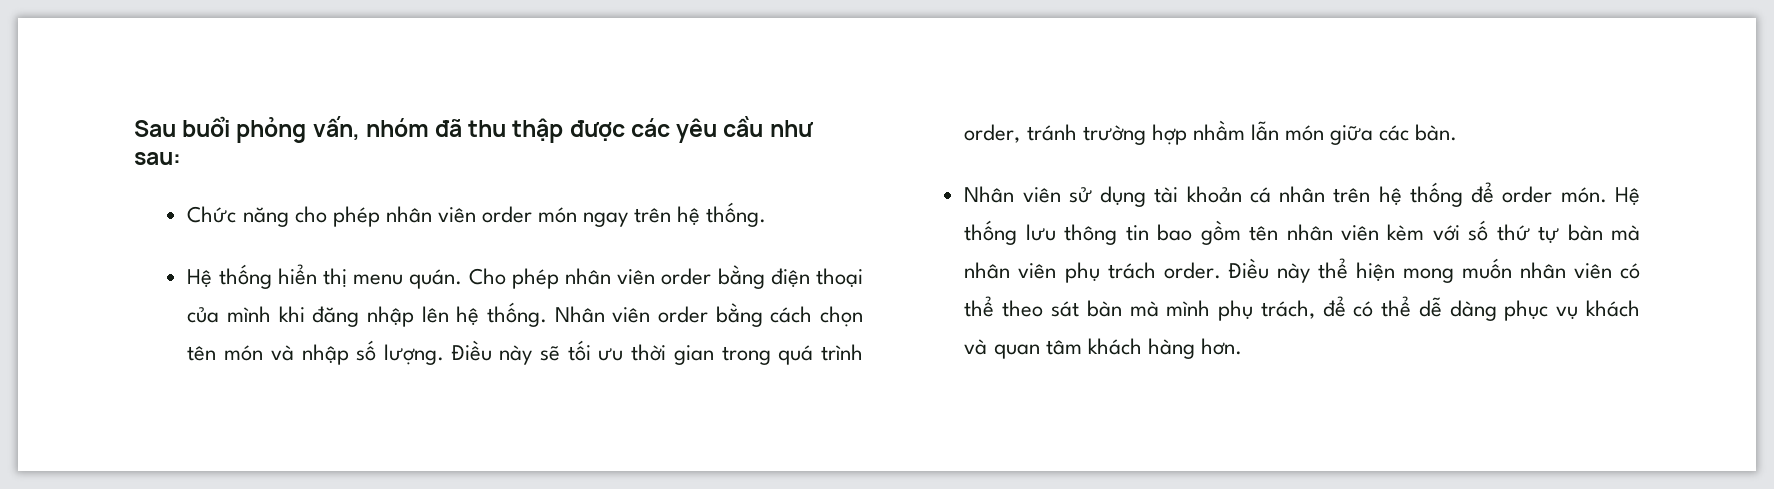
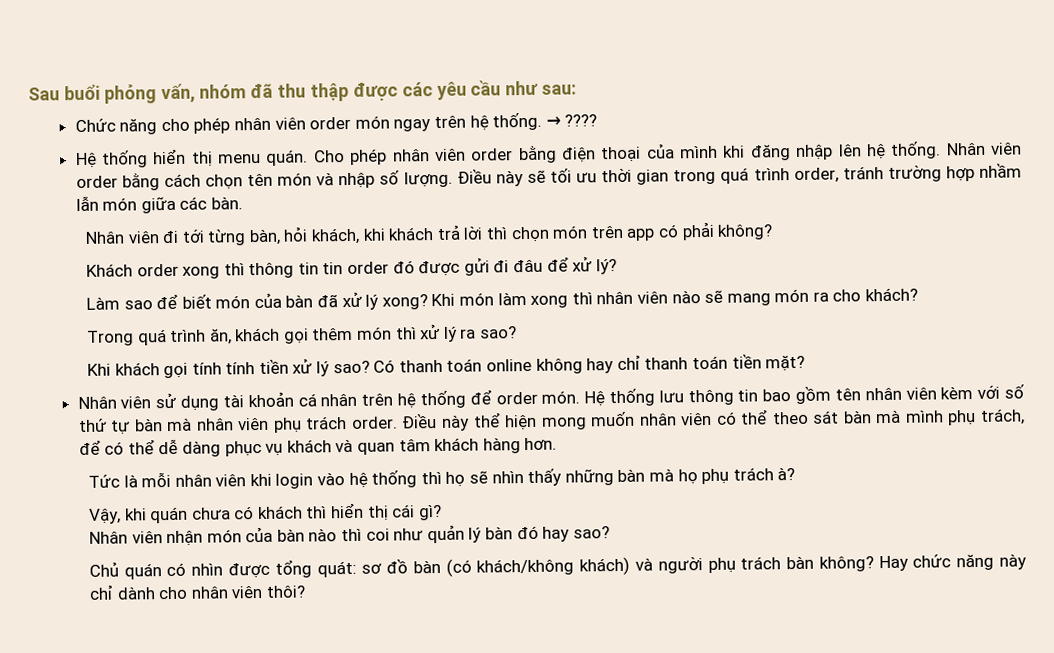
(767, 214) none -> [545,114,598,127] → ????
(1458, 132) none -> [84,221,774,246] [85,256,617,279] [85,287,919,310] [86,323,517,346] [86,354,806,379] // Nhân viên đi tới từng bàn, hỏi khách, khi khách trả lời thì chọn món trên app có phải không? // Khách order xong thì thông tin tin order đó được gửi đi đâu để xử lý? // Làm sao để biết món của bàn đã xử lý xong? Khi món làm xong thì nhân viên nào sẽ mang món ra cho khách? // Trong quá trình ăn, khách gọi thêm món thì xử lý ra sao? // Khi khách gọi tính tính tiền xử lý sao? Có thanh toán online không hay chỉ thanh toán tiền mặt?
(1242, 346) none -> [87,467,796,489] [88,502,442,524] [88,524,610,547] [88,553,1028,580] [88,584,306,600] // Tức là mỗi nhân viên khi login vào hệ thống thì họ sẽ nhìn thấy những bàn mà họ phụ trách à? // Vậy, khi quán chưa có khách thì hiển thị cái gì? // Nhân viên nhận món của bàn nào thì coi như quản lý bàn đó hay sao? // Chủ quán có nhìn được tổng quát: sơ đồ bàn (có khách/không khách) và người phụ trách bàn không? Hay chức năng này chỉ dành cho nhân viên thôi?

